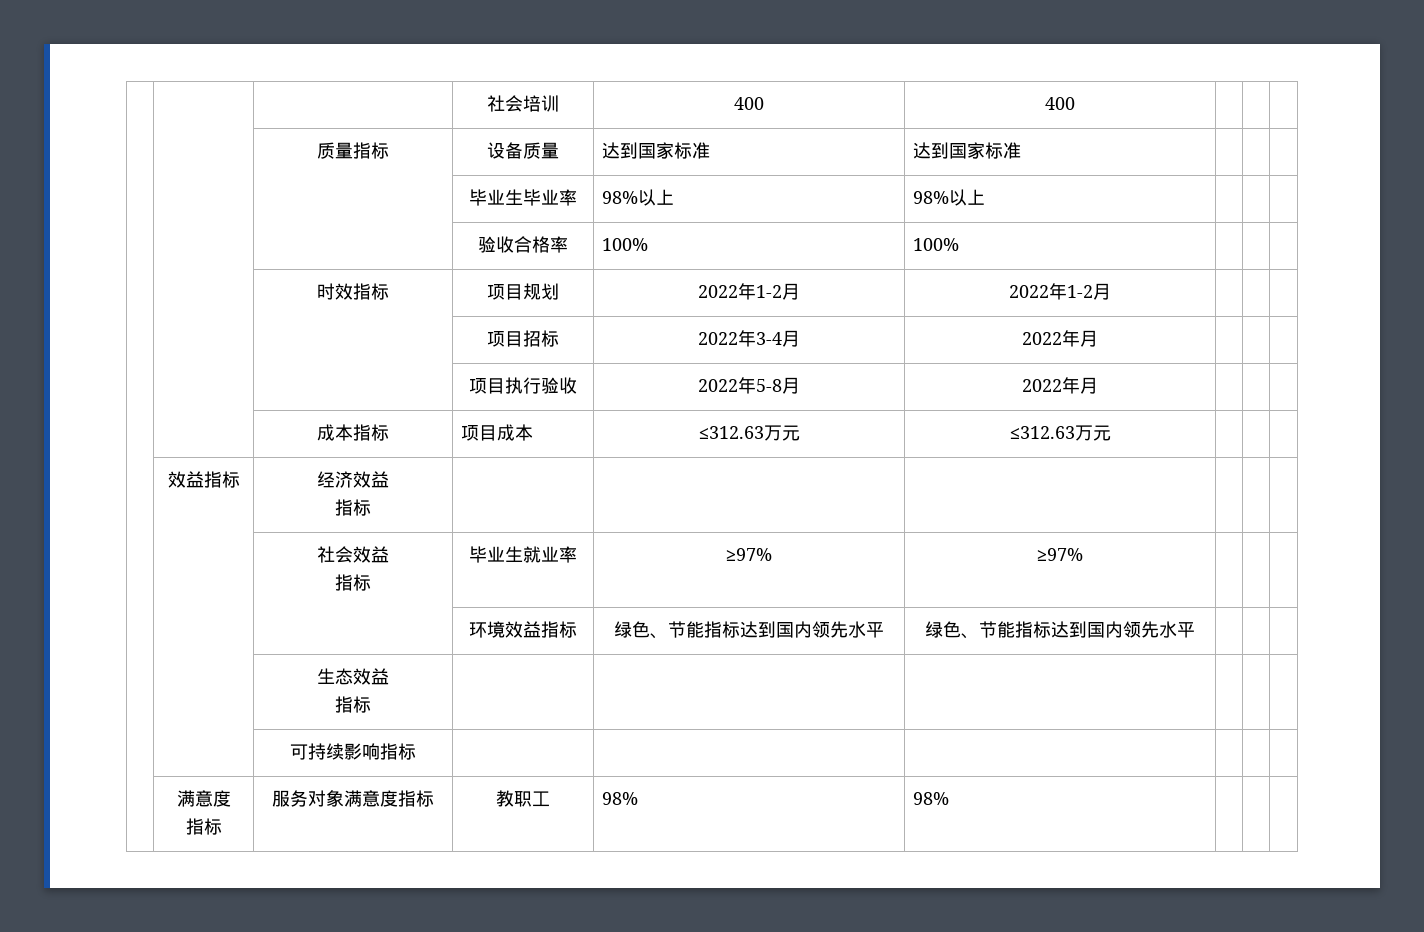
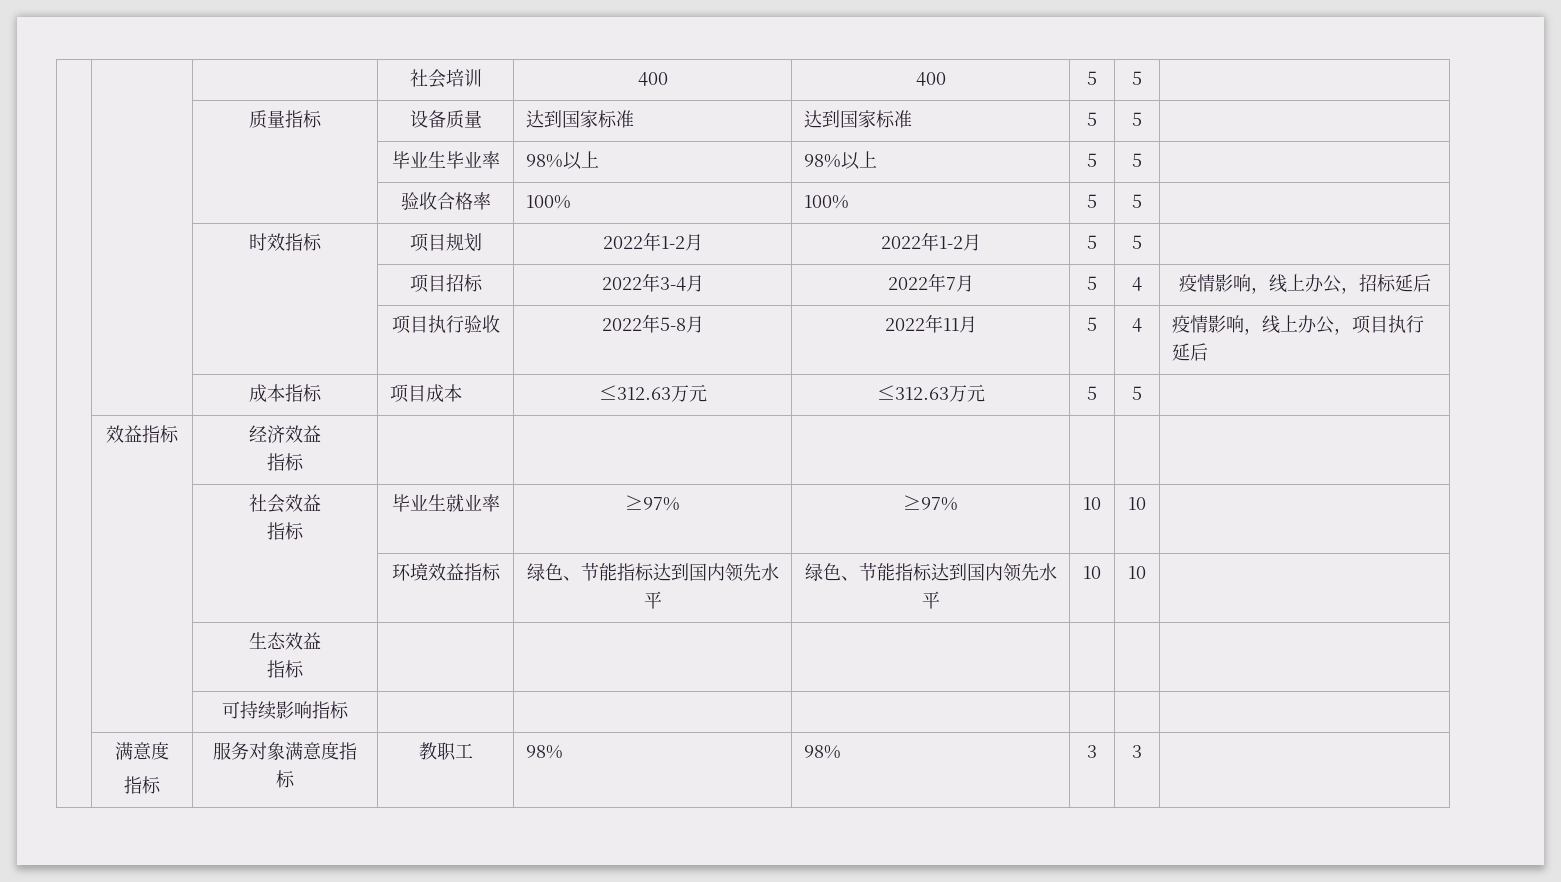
(1075, 103) | -> [1087,71,1097,85] [1132,71,1142,85] 5 | 5
(1022, 150) | -> [1087,112,1097,126] [1132,112,1142,126] 5 | 5
(986, 197) | -> [1087,153,1097,167] [1132,153,1142,167] 5 | 5
(960, 244) | -> [1087,194,1097,208] [1132,194,1142,208] 5 | 5
(1111, 291) | -> [1087,235,1097,249] [1132,235,1142,249] 5 | 5
[1080,330,1098,347] 月 | | | -> [945,275,974,292] [1087,276,1097,290] [1132,277,1142,291] [1178,274,1431,294] 7月 | 5 | 4 | 疫情影响，线上办公，招标延后
[1080,377,1098,394] 月 | | | -> [942,316,977,333] [1087,317,1097,331] [1132,318,1142,332] [1172,315,1425,335] [1172,343,1209,361] 11月 | 5 | 4 | 疫情影响，线上办公，项目执行延后
(1111, 433) | -> [1087,386,1097,400] [1132,386,1142,400] 5 | 5
(1083, 554) | -> [1083,497,1101,510] [1128,497,1146,510] 10 | 10
(1195, 630) | -> [1083,566,1101,579] [1128,566,1146,579] 10 | 10
(950, 798) | -> [1087,745,1097,758] [1132,745,1142,758] 3 | 3

